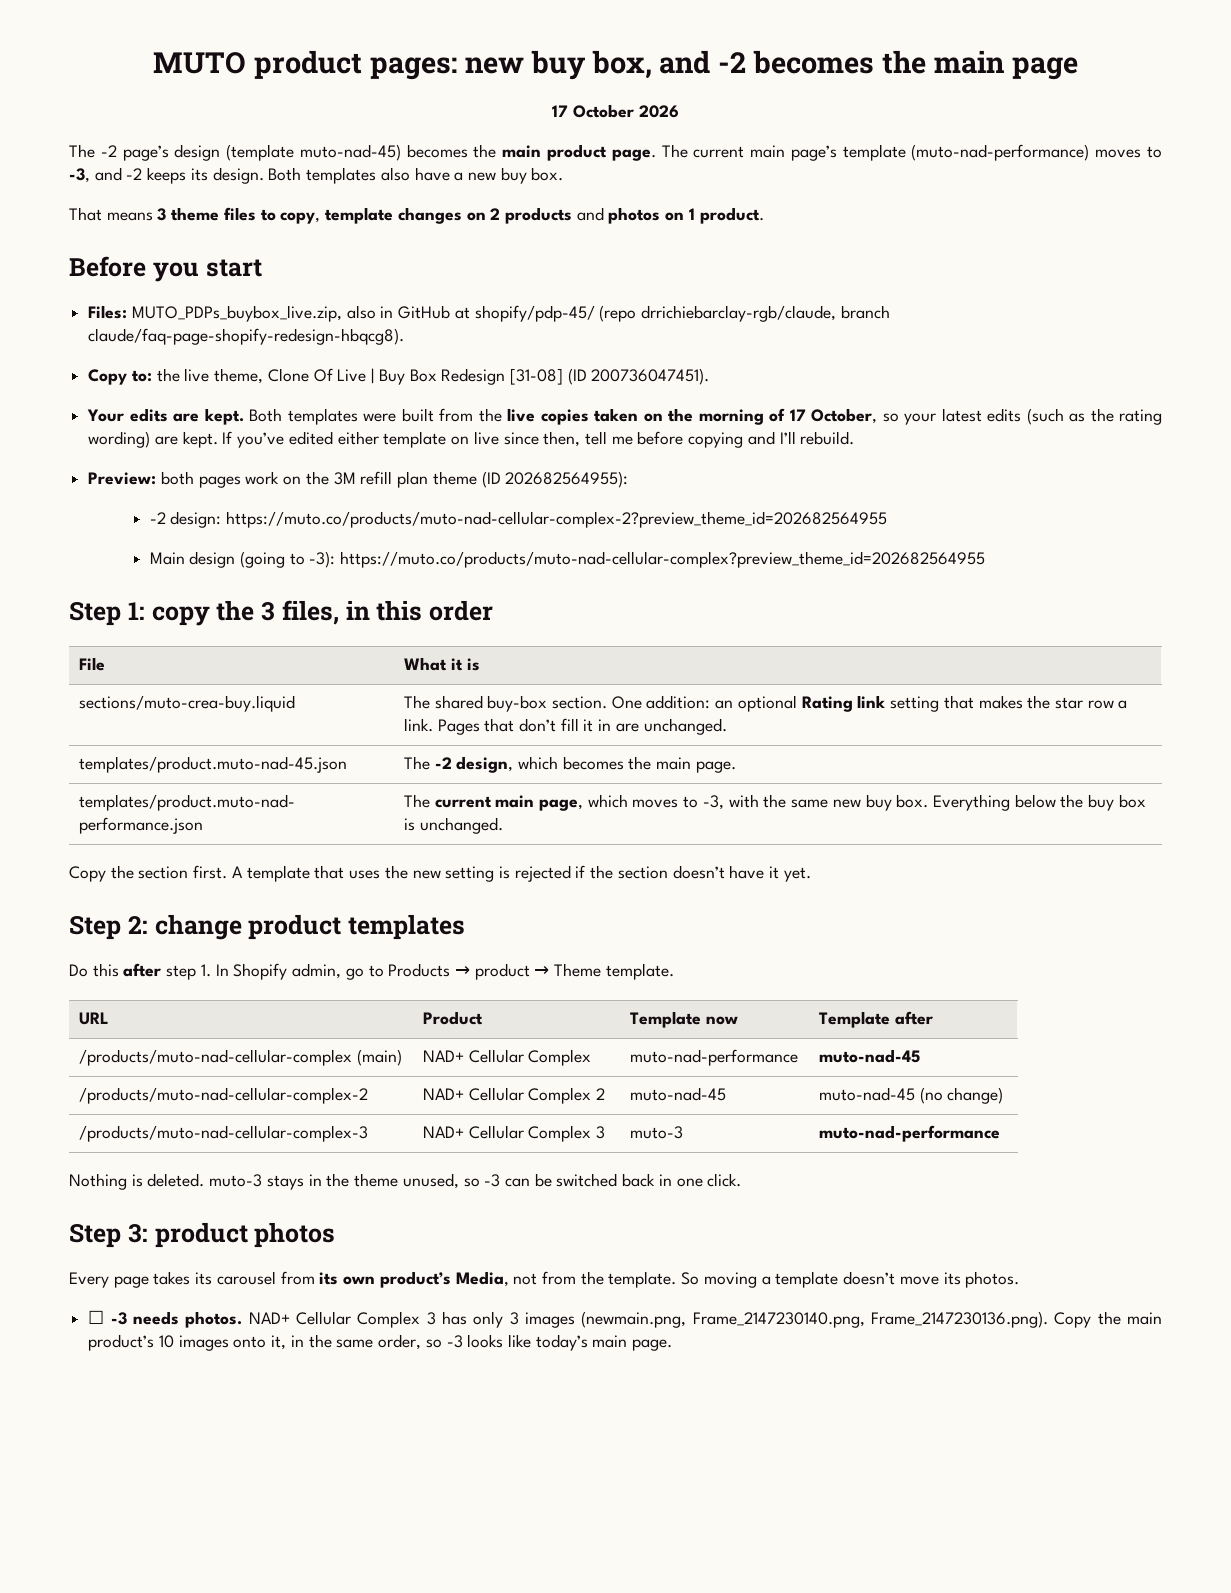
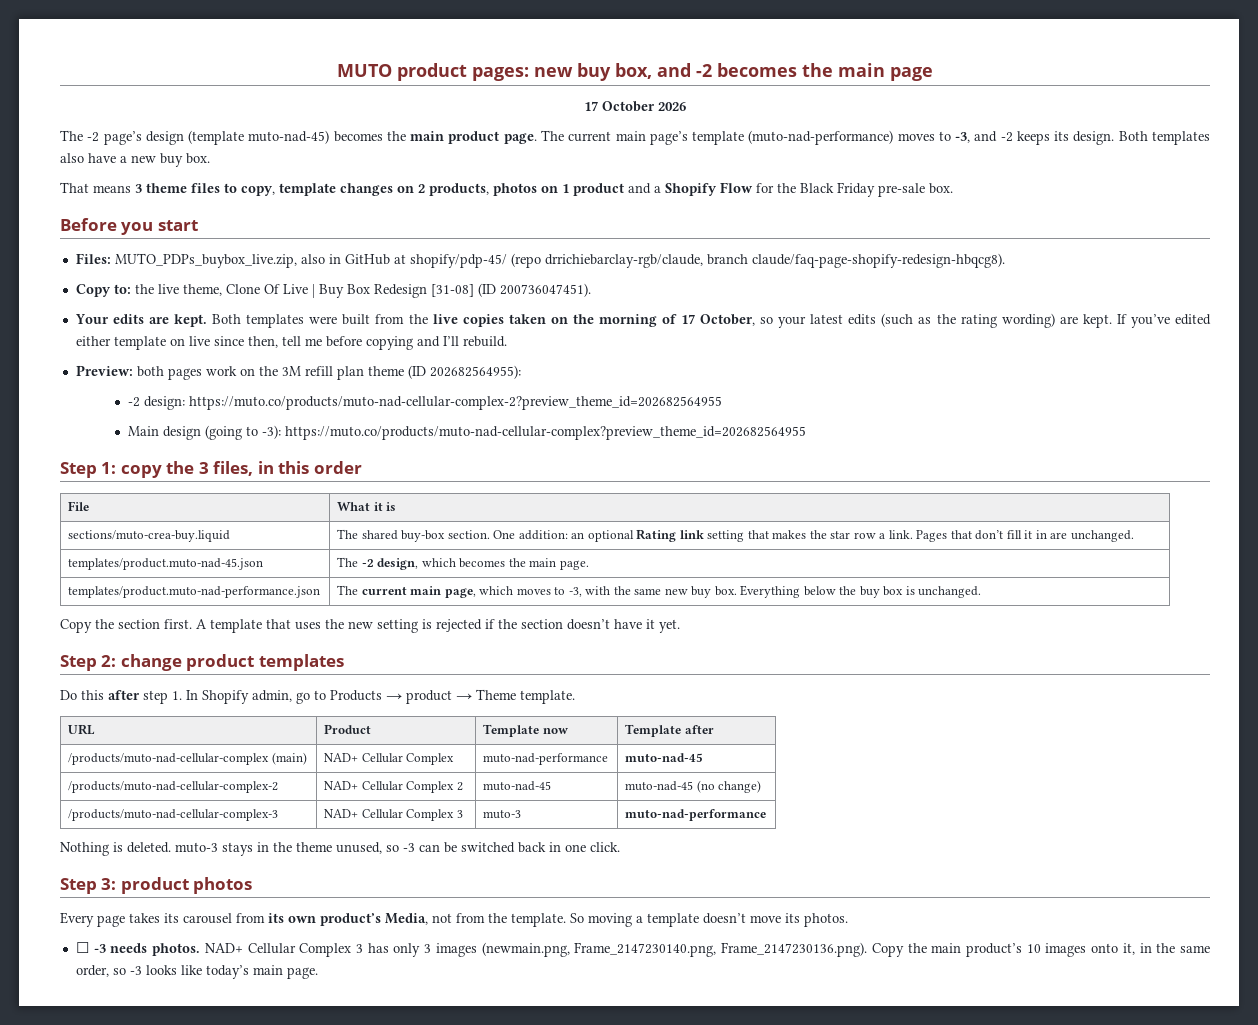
[504,207,604,224] products and -> [429,183,489,196] products,
[699,207,764,224] product. -> [573,182,953,197] product and a Shopify Flow for the Black Friday pre-sale box.

